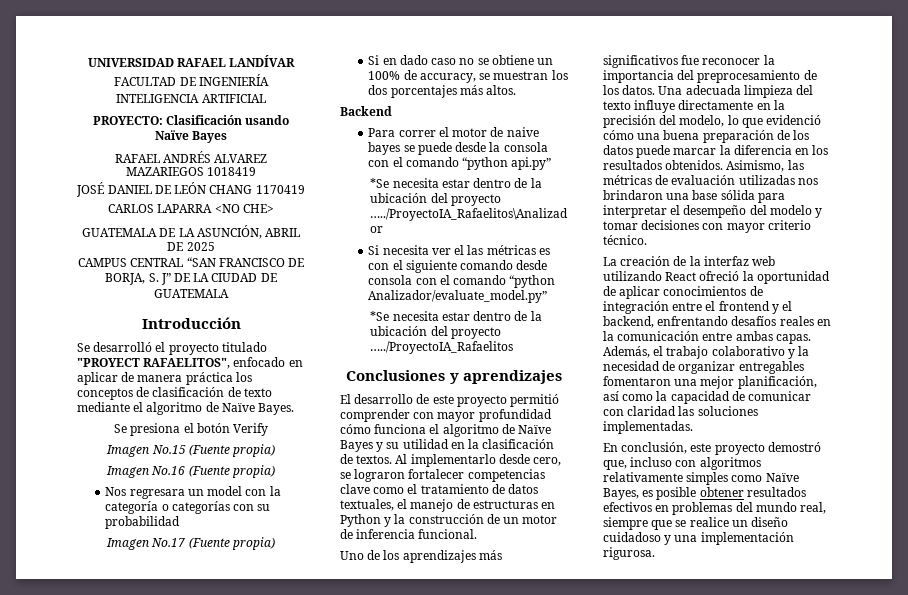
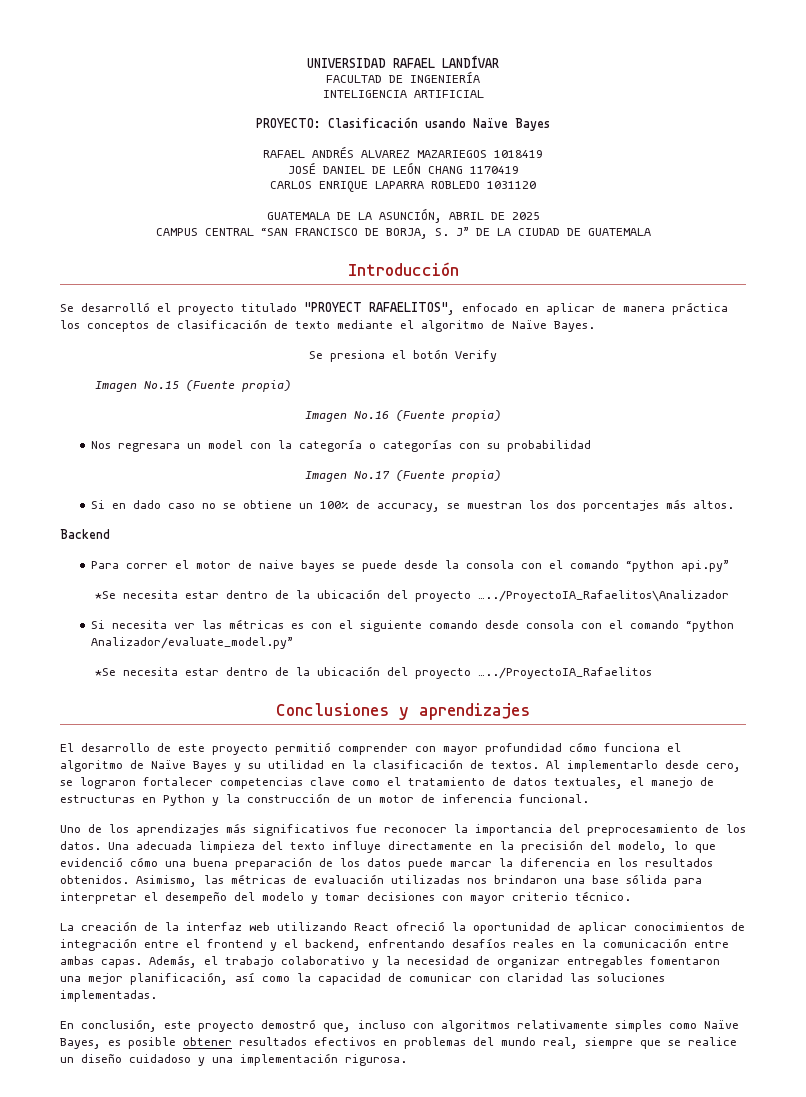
[157,204,274,213] LAPARRA <NO CHE> -> [319,181,536,192] ENRIQUE LAPARRA ROBLEDO 1031120
[454,245,465,255] el -> (196, 626) none

